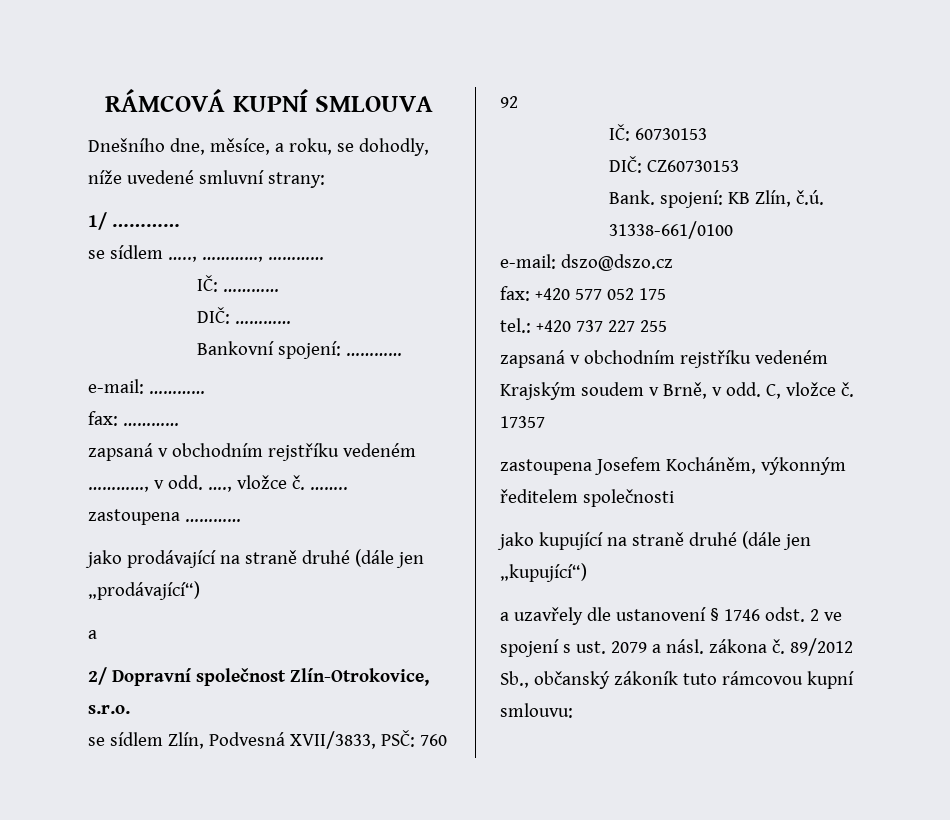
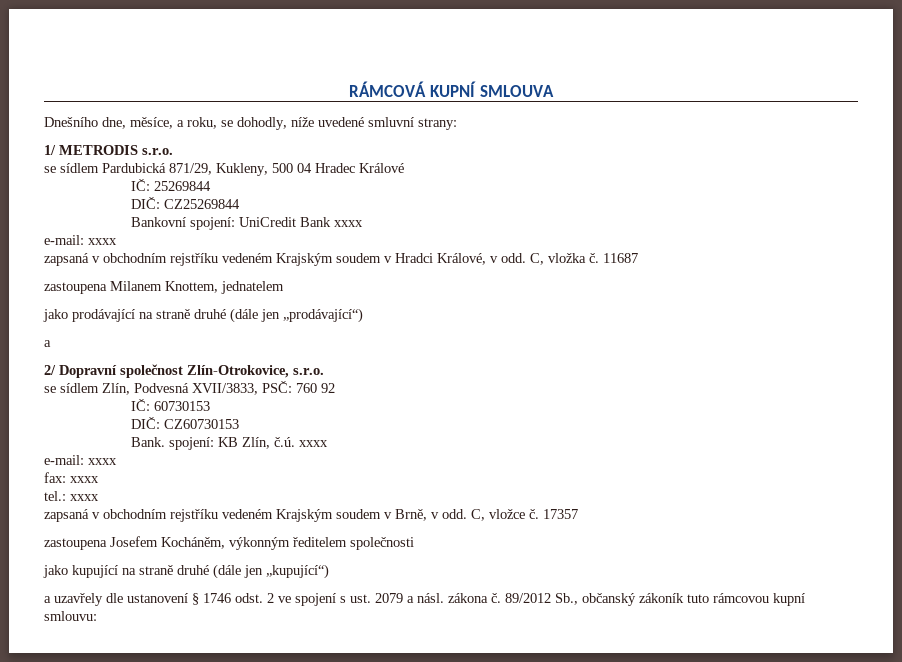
[111,224,180,227] [88,245,324,262] [196,275,279,292] [196,307,291,324] ………… // se sídlem ….., …………, ………… // IČ: ………… // DIČ: ………… -> [59,145,173,155] [44,163,404,176] [130,179,211,191] [130,197,240,209] METRODIS s.r.o. // se sídlem Pardubická 871/29, Kukleny, 500 04 Hradec Králové // IČ: 25269844 // DIČ: CZ25269844
[345,353,402,356] [88,379,205,394] [88,411,179,426] [88,443,416,461] [88,475,348,492] [88,509,241,525] ………… // e-mail: ………… // fax: ………… // zapsaná v obchodním rejstříku vedeném …………, v odd. …., vložce č. …….. // zastoupena ………… -> [238,217,363,227] [44,235,117,245] [44,253,638,266] [44,281,284,294] UniCredit Bank xxxx // e-mail: xxxx // zapsaná v obchodním rejstříku vedeném Krajským soudem v Hradci Králové, v odd. C, vložka č. 11687 // zastoupena Milanem Knottem, jednatelem
[608,221,733,239] [500,254,673,271] [500,286,666,301] [500,318,667,333] 31338-661/0100 // e-mail: dszo@dszo.cz // fax: +420 577 052 175 // tel.: +420 737 227 255 -> [298,440,328,447] [44,455,117,465] [44,472,99,483] [44,491,99,501] xxxx // e-mail: xxxx // fax: xxxx // tel.: xxxx

